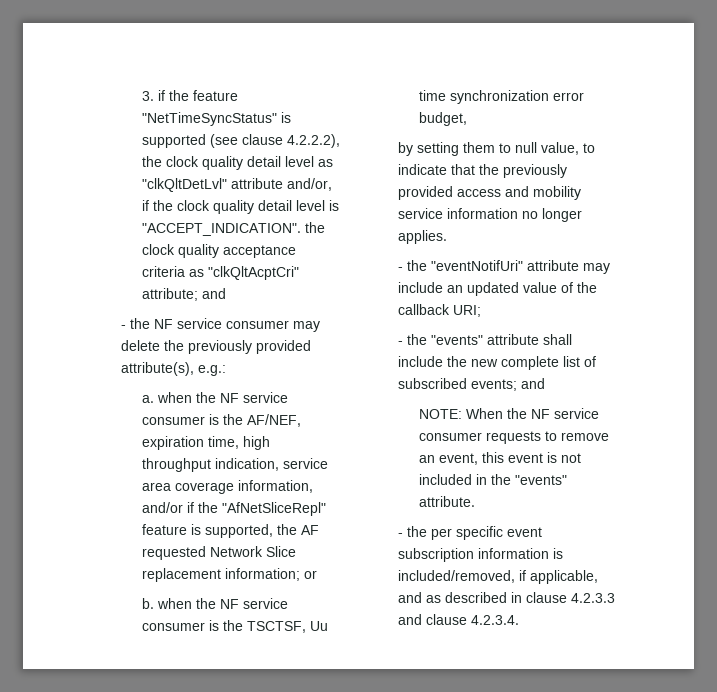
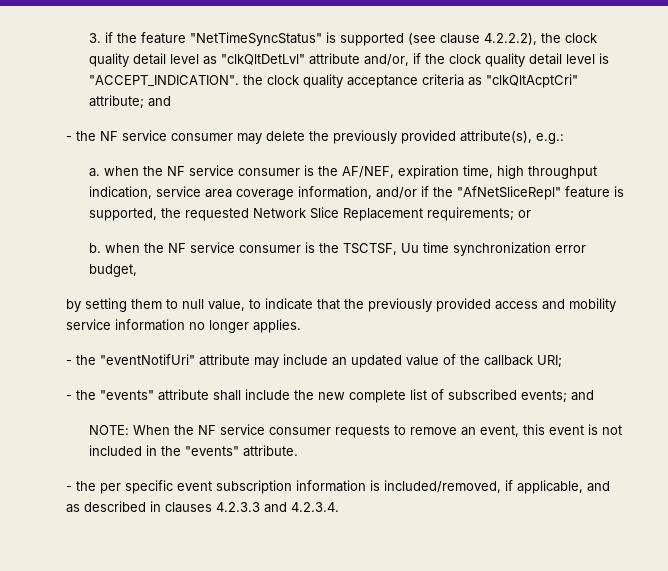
[300,525,319,535] AF -> (181, 213) none
[141,568,300,582] replacement information; -> [342,207,514,221] Replacement requirements;
[525,592,567,603] clause -> [164,502,212,513] clauses
[425,614,467,625] clause -> (287, 507) none

